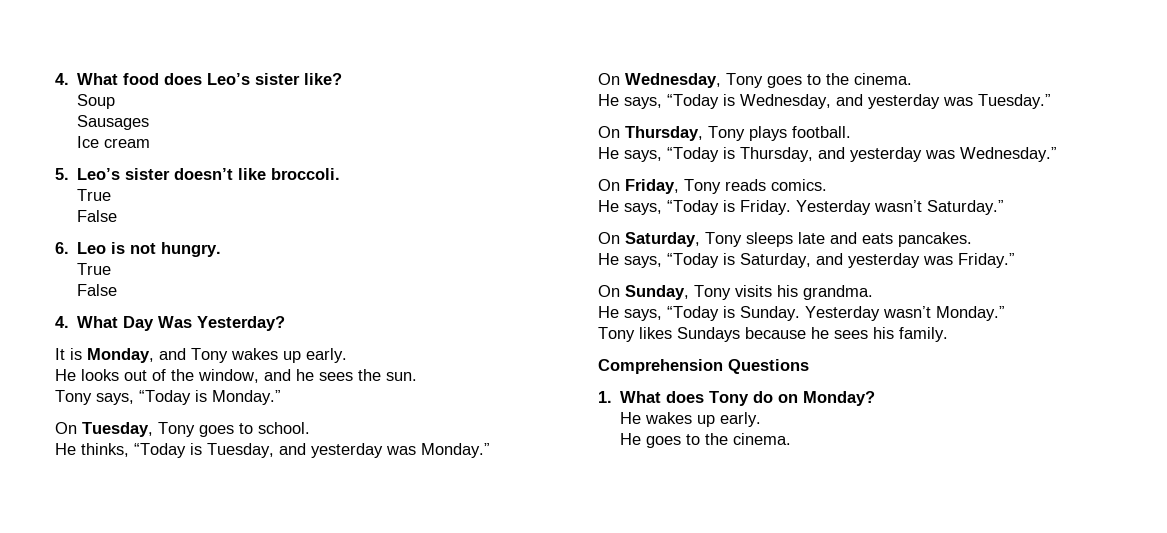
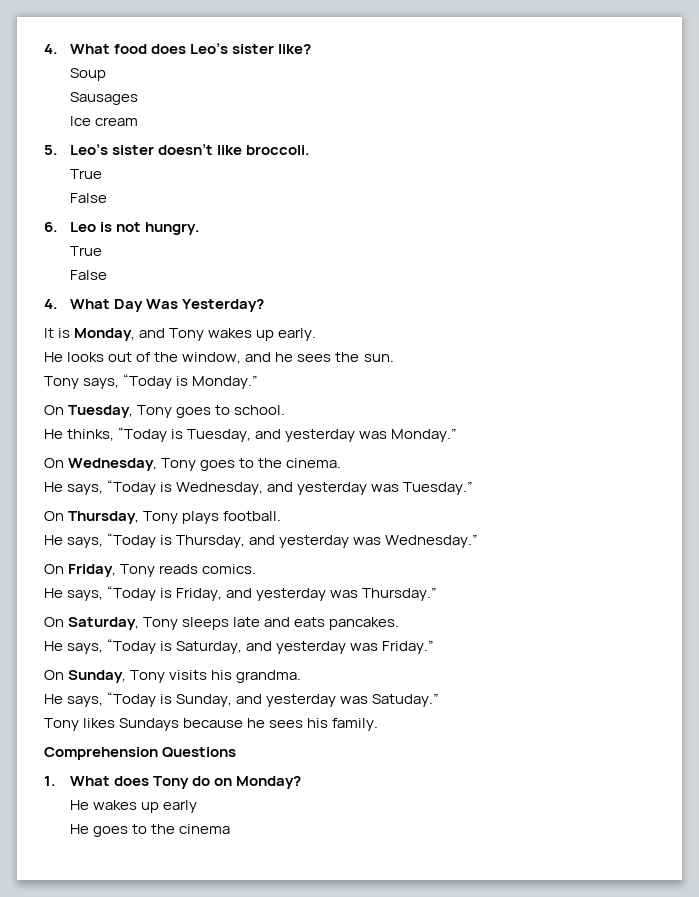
[740,200,1004,215] Friday. Yesterday wasn’t Saturday.” -> [176,587,438,601] Friday, and yesterday was Thursday.”
[740,306,1005,321] Sunday. Yesterday wasn’t Monday.” -> [176,693,440,707] Sunday, and yesterday was Satuday.”
[719,412,761,427] early. -> [162,800,197,813] early
[732,433,791,445] cinema. -> [178,824,230,834] cinema

